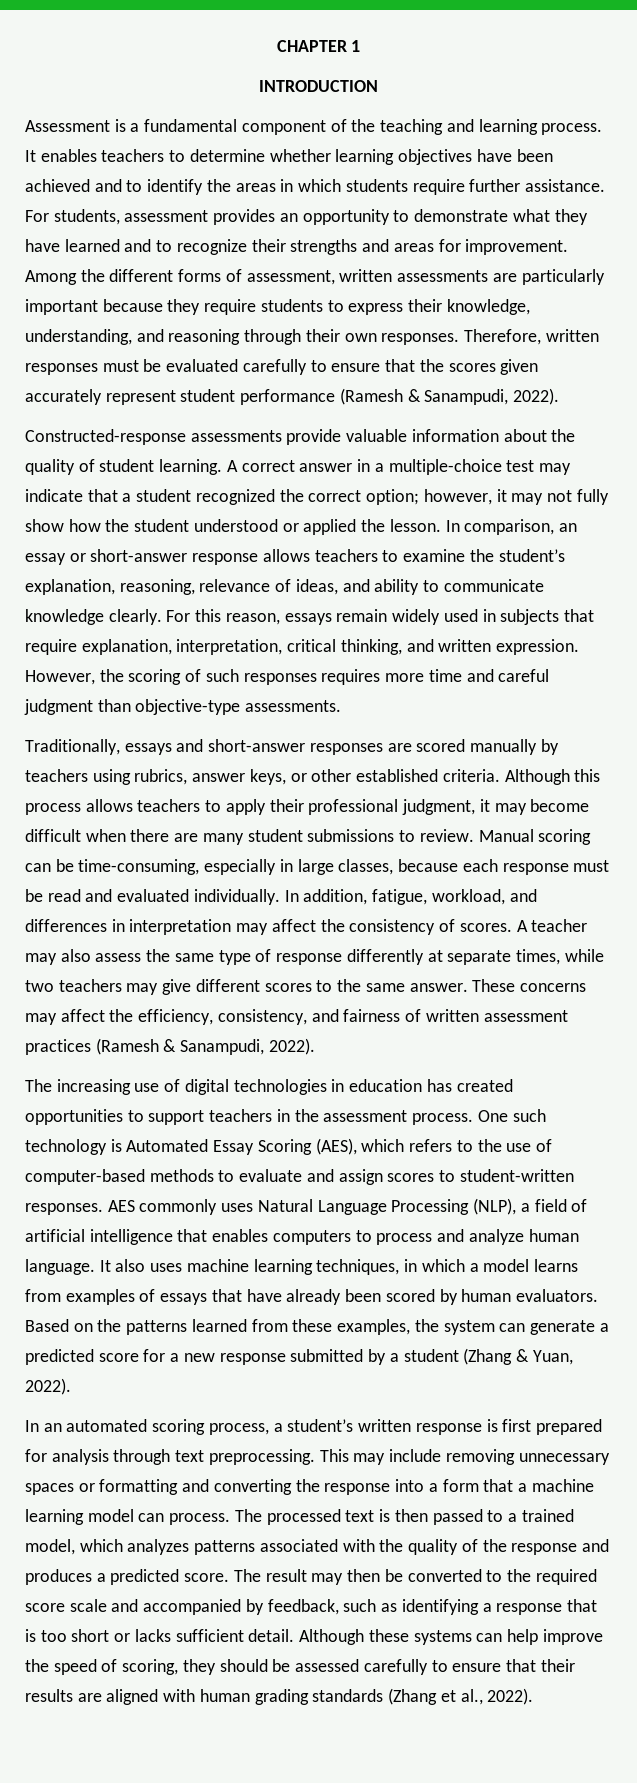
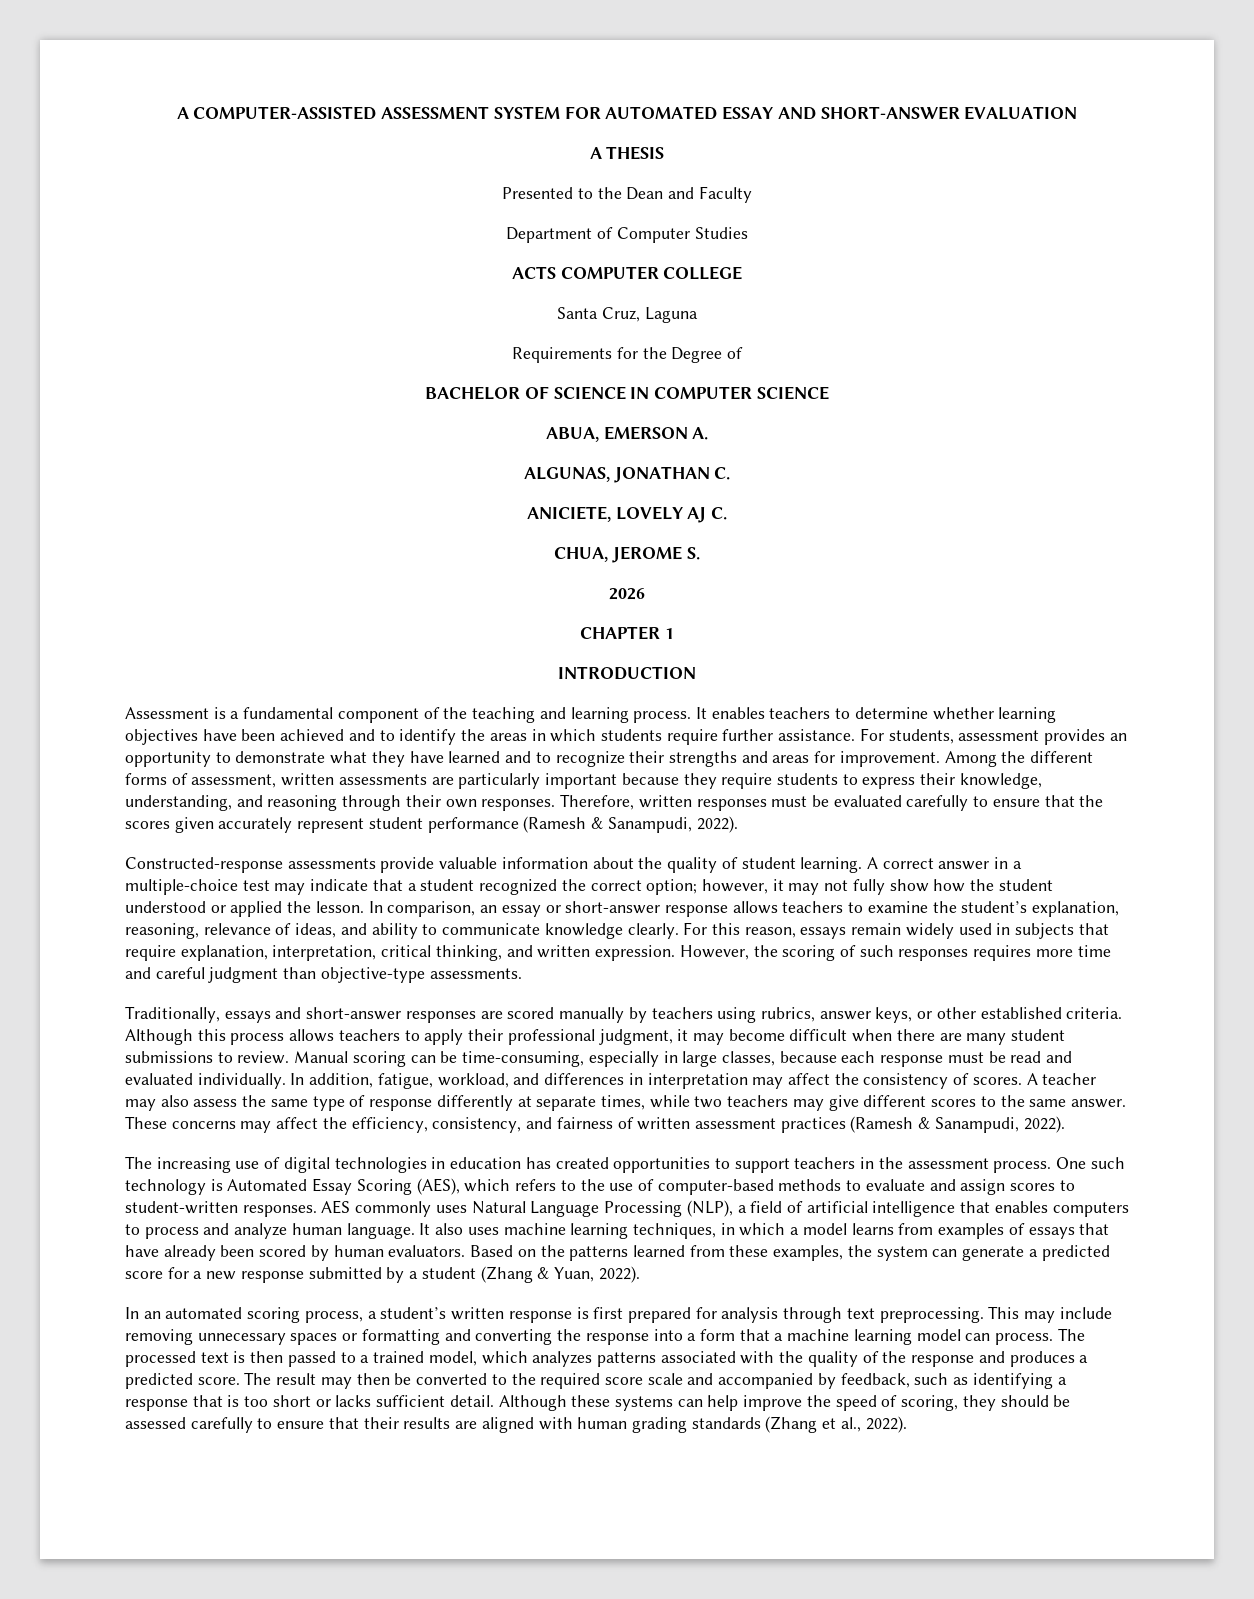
(276, 46) none -> [176,106,1078,120] [589,146,665,160] [502,186,752,203] [506,227,748,243] [511,266,743,280] [557,307,698,323] [512,347,743,363] [425,386,829,400] [545,426,709,442] [523,466,731,483] [526,506,728,523] [554,546,700,563] [609,588,645,600] A COMPUTER-ASSISTED ASSESSMENT SYSTEM FOR AUTOMATED ESSAY AND SHORT-ANSWER EVALUATION // A THESIS // Presented to the Dean and Faculty // Department of Computer Studies // ACTS COMPUTER COLLEGE // Santa Cruz, Laguna // Requirements for the Degree of // BACHELOR OF SCIENCE IN COMPUTER SCIENCE // ABUA, EMERSON A. // ALGUNAS, JONATHAN C. // ANICIETE, LOVELY AJ C. // CHUA, JEROME S. // 2026 //

